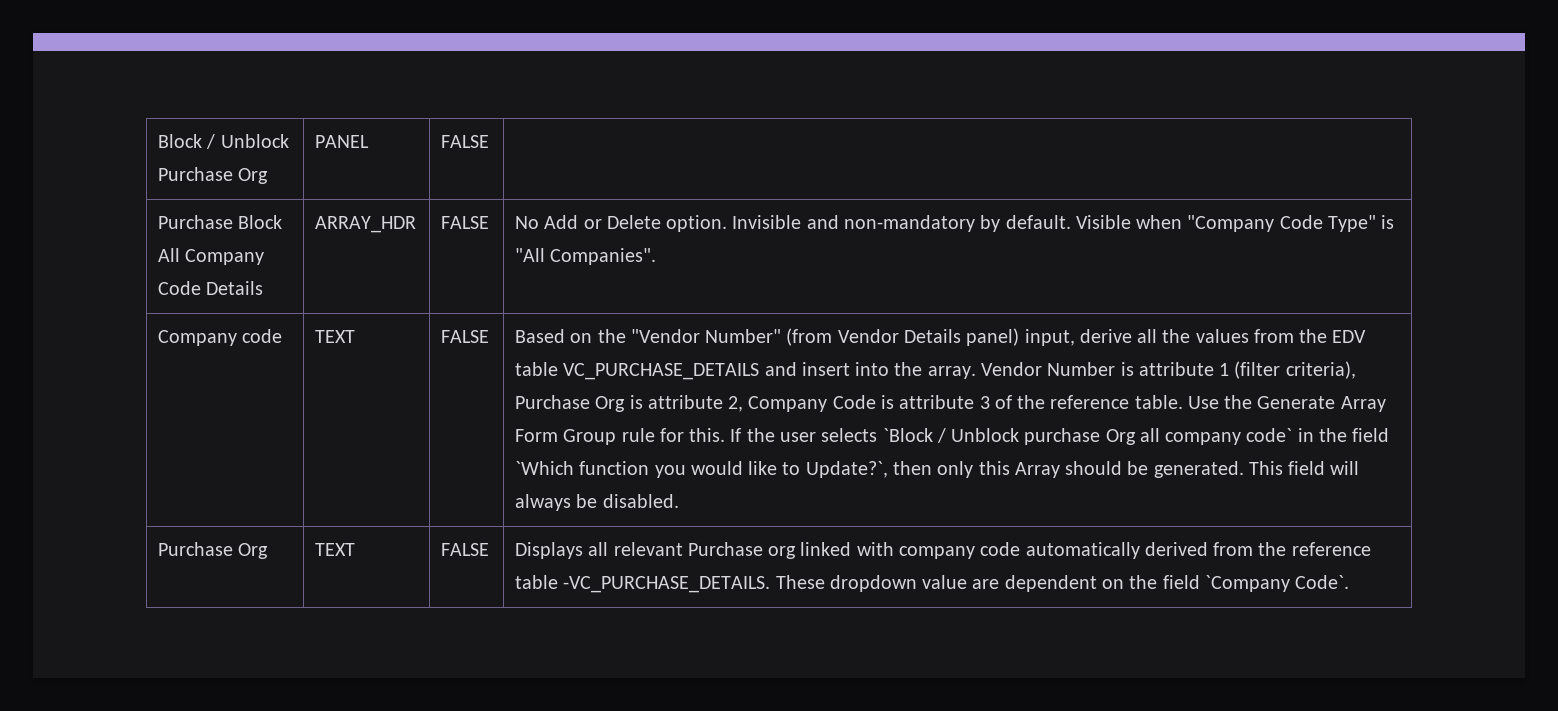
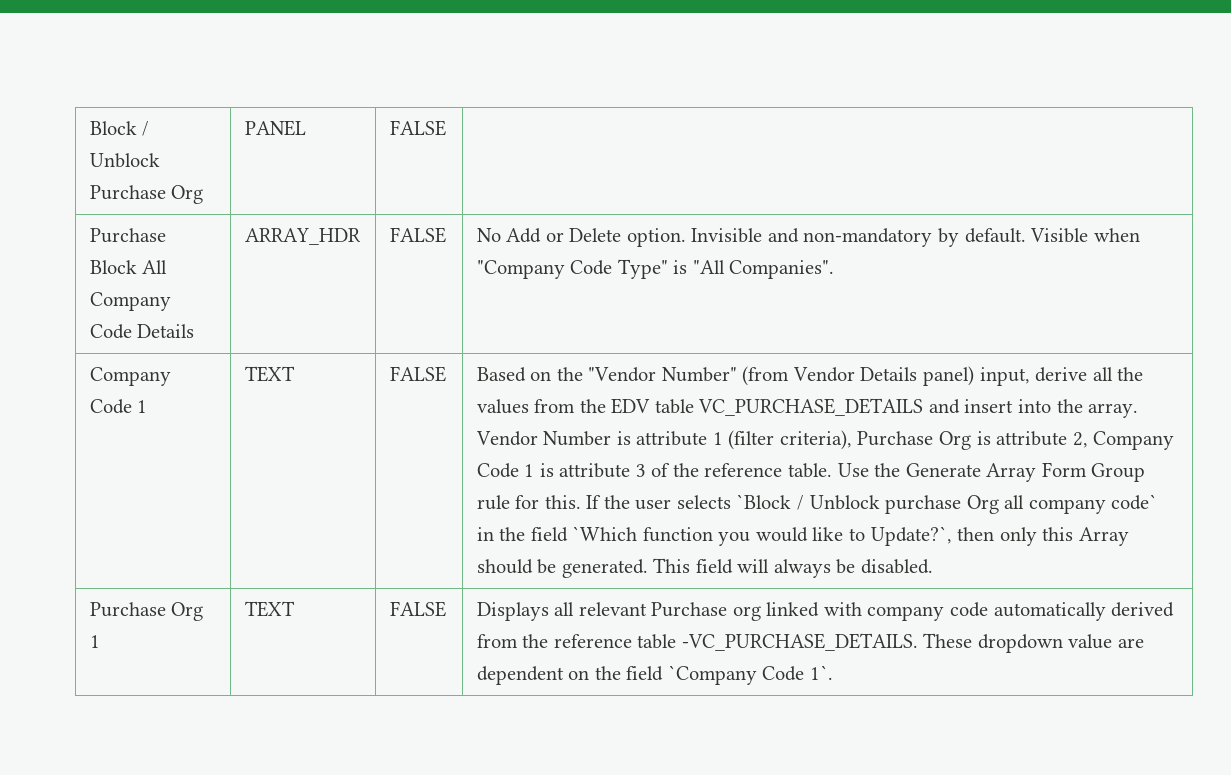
[242,329,283,343] code -> [89,399,148,414] Code 1
(876, 402) none -> [524,464,535,477] 1
(269, 551) none -> [89,635,100,648] 1
[1295,575,1350,589] Code`. -> [762,665,833,681] Code 1`.

